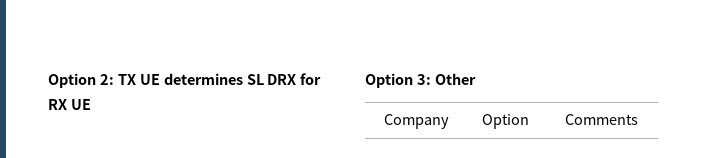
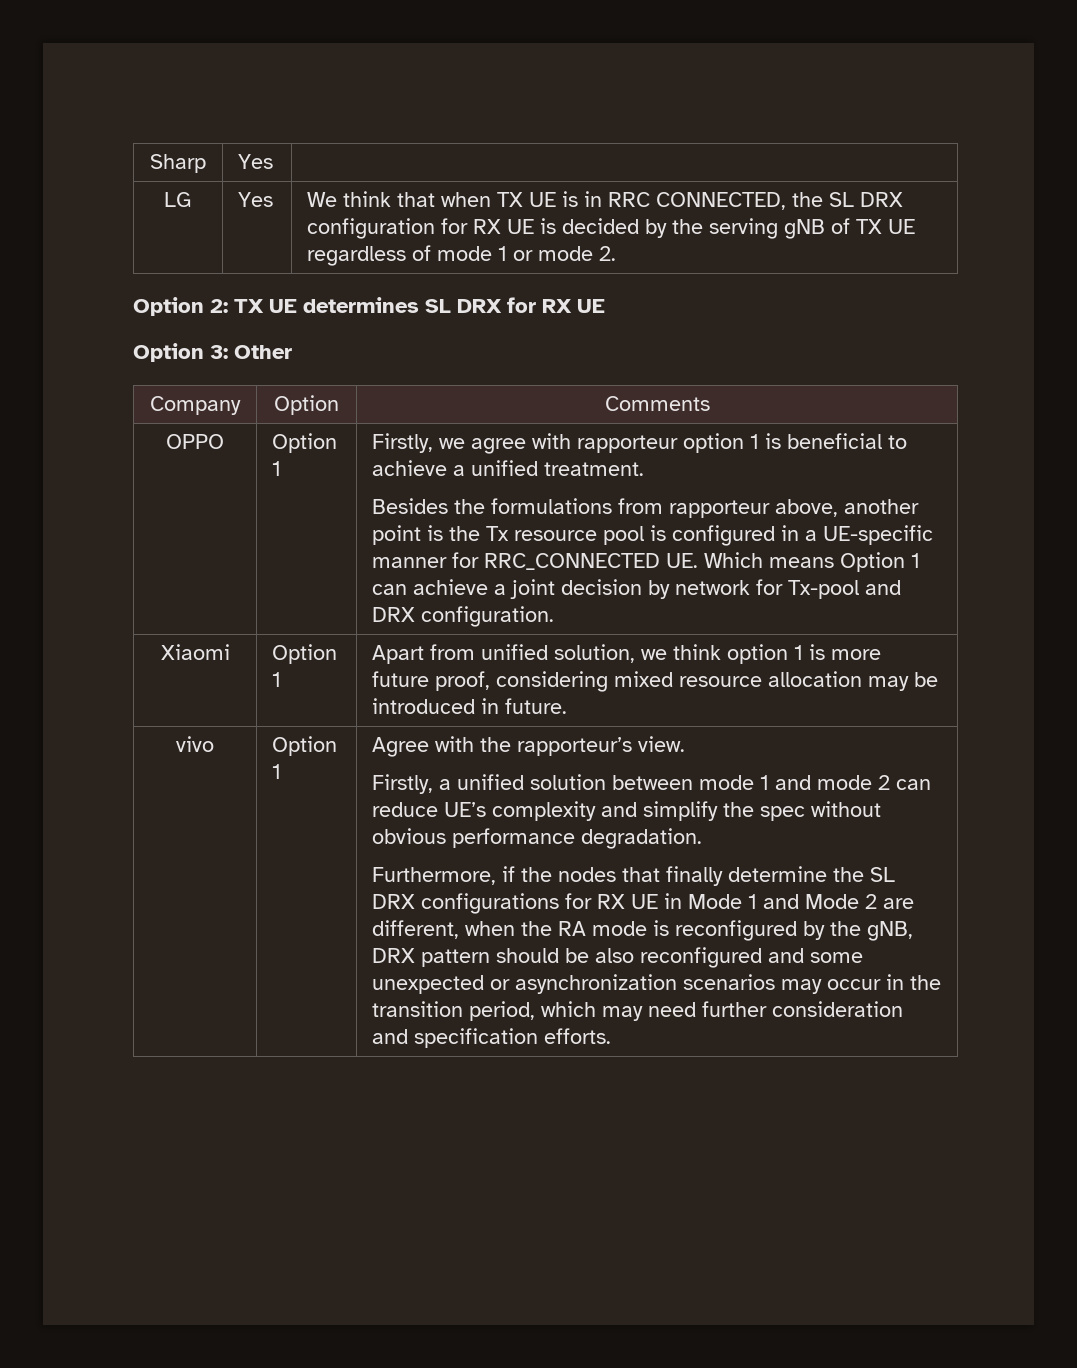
(48, 80) none -> [150,154,206,173] [238,154,274,169] [164,192,192,207] [238,192,274,207] [307,191,904,210] [307,218,916,239] [307,245,617,266] Sharp | Yes | // LG | Yes | We think that when TX UE is in RRC CONNECTED, the SL DRX configuration for RX UE is decided by the serving gNB of TX UE regardless of mode 1 or mode 2. //
(638, 119) none -> [166,434,224,449] [272,433,338,453] [272,461,282,476] [372,433,908,454] [372,460,645,476] [372,498,920,518] [372,525,934,546] [372,552,921,572] [372,579,902,599] [372,606,555,627] [160,644,230,660] [272,644,338,664] [272,672,282,687] [372,644,882,664] [372,671,939,692] [372,698,568,714] [176,736,214,752] [272,736,338,756] [272,764,282,779] [372,736,686,757] [372,774,932,794] [372,801,882,821] [372,828,703,849] [372,866,896,886] [372,893,915,914] [372,920,914,941] [372,947,864,968] [372,974,942,994] [372,1001,904,1021] [372,1028,612,1048] // OPPO | Option 1 | Firstly, we agree with rapporteur option 1 is beneficial to achieve a unified treatment. // Besides the formulations from rapporteur above, another point is the Tx resource pool is configured in a UE-specific manner for RRC_CONNECTED UE. Which means Option 1 can achieve a joint decision by network for Tx-pool and DRX configuration. // Xiaomi | Option 1 | Apart from unified solution, we think option 1 is more future proof, considering mixed resource allocation may be introduced in future. // vivo | Option 1 | Agree with the rapporteur’s view. // Firstly, a unified solution between mode 1 and mode 2 can reduce UE’s complexity and simplify the spec without obvious performance degradation. // Furthermore, if the nodes that finally determine the SL DRX configurations for RX UE in Mode 1 and Mode 2 are different, when the RA mode is reconfigured by the gNB, DRX pattern should be also reconfigured and some unexpected or asynchronization scenarios may occur in the transition period, which may need further consideration and specification efforts.

